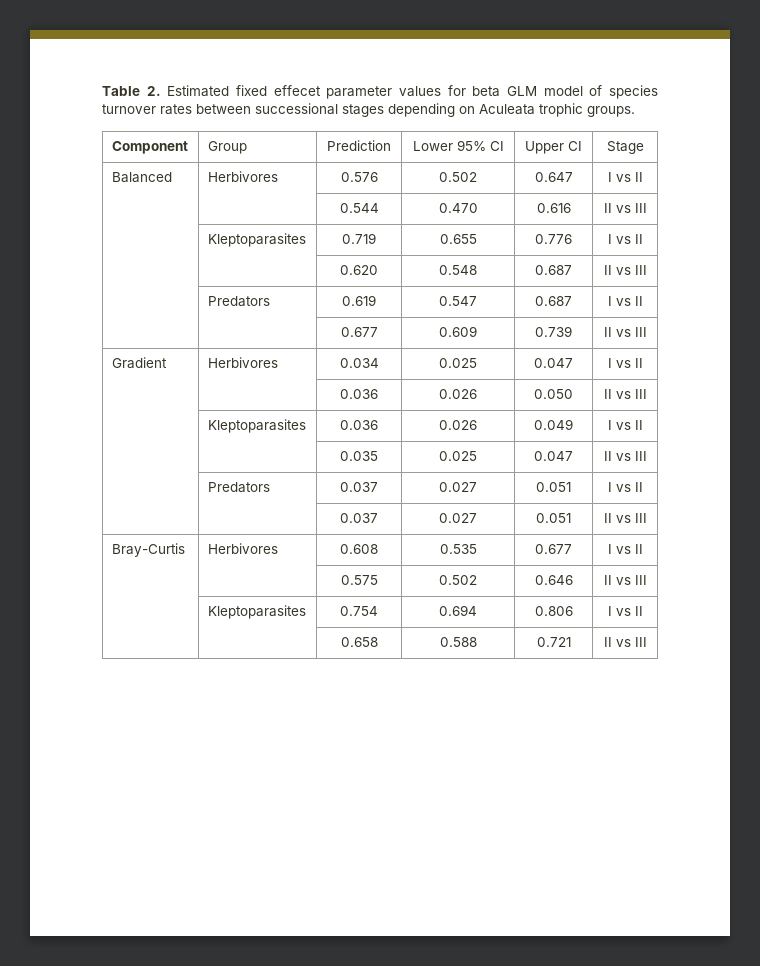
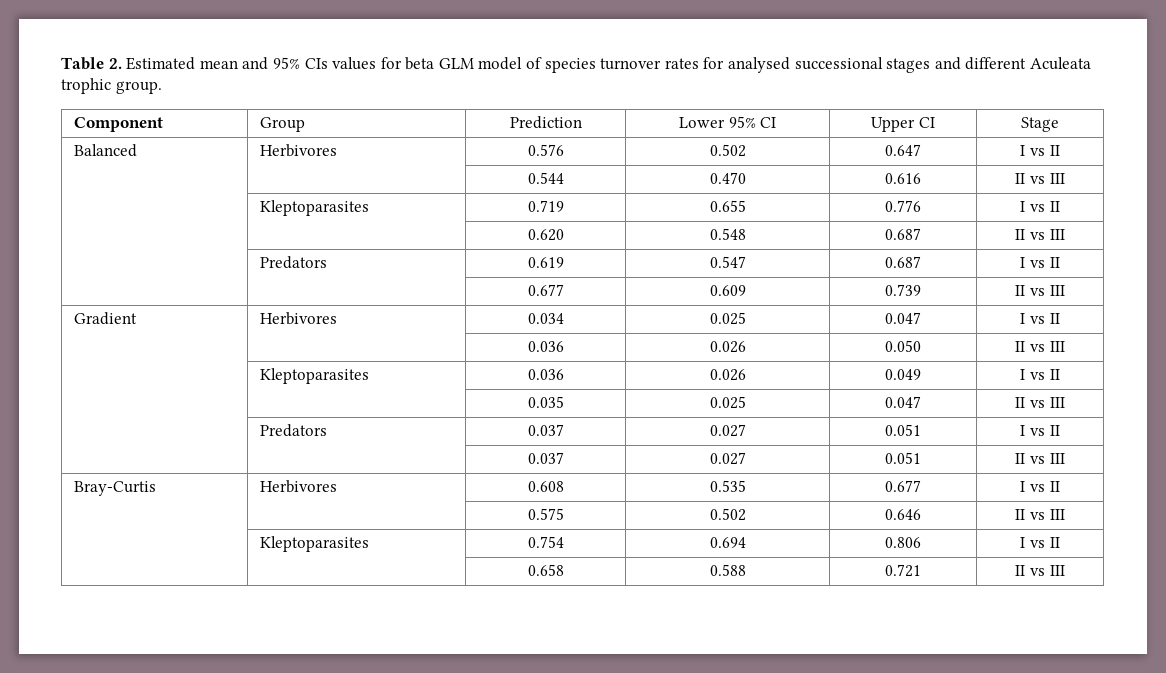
[236,85,393,99] fixed effecet parameter -> [199,57,328,70] mean and 95% CIs
[196,103,475,117] between successional stages depending on -> [703,57,1027,73] for analysed successional stages and different
[587,106,635,117] groups. -> [115,81,162,94] group.

